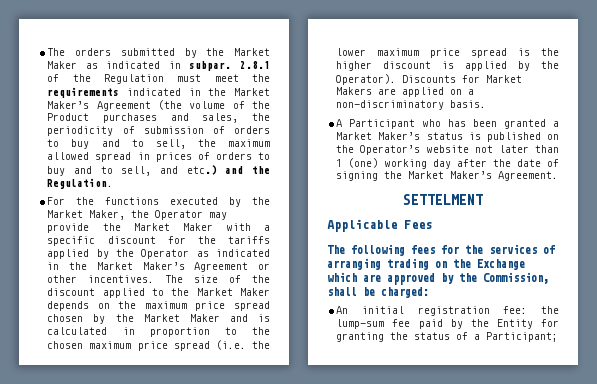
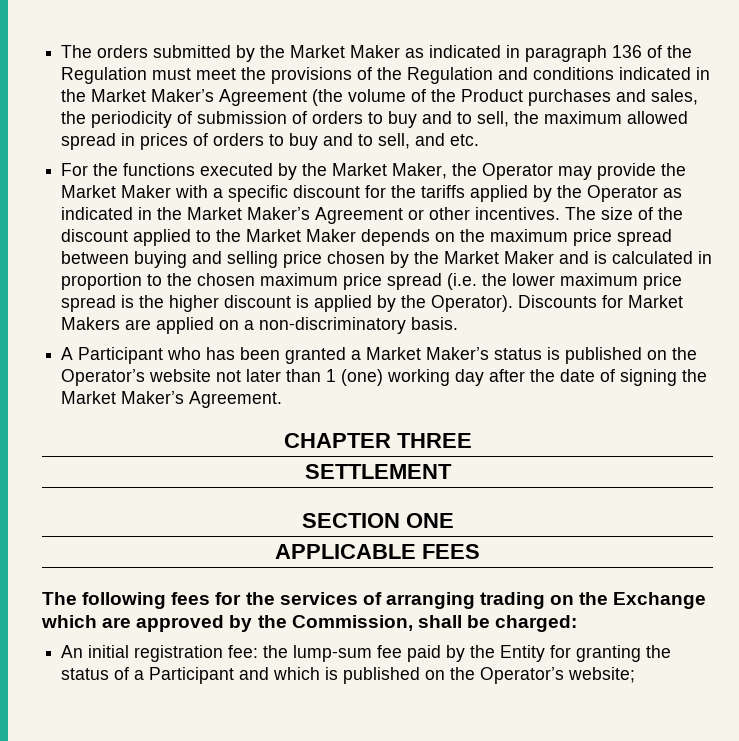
[189,61,270,71] subpar. 2.8.1 -> [525,45,643,62] paragraph 136
[47,87,120,98] requirements -> [271,67,615,84] provisions of the Regulation and conditions
[186,165,270,175] [47,178,114,189] etc.) and the Regulation. -> [450,134,480,146] etc.
(270, 306) none -> [61,251,323,268] between buying and selling price
[403,194,483,205] [327,219,432,232] SETTELMENT // Applicable Fees -> [283,433,472,448] [304,464,452,479] [301,513,454,528] [275,544,480,559] CHAPTER THREE // SETTLEMENT // SECTION ONE // APPLICABLE FEES
[486,332,559,342] Participant; -> [149,667,636,684] Participant and which is published on the Operator’s website;

